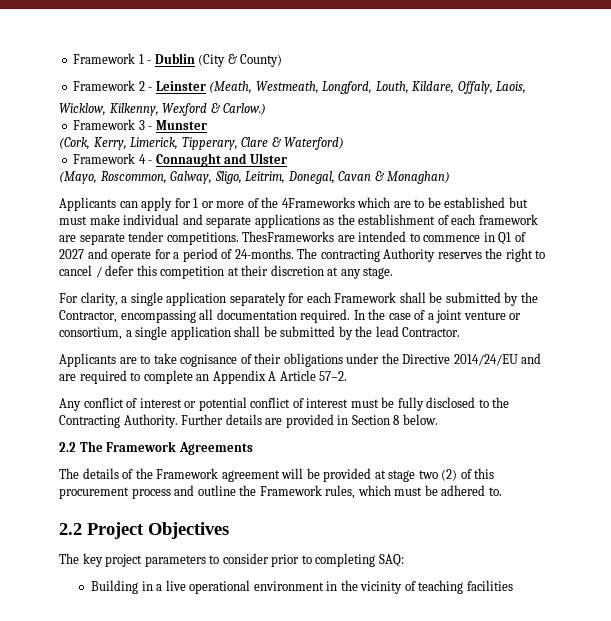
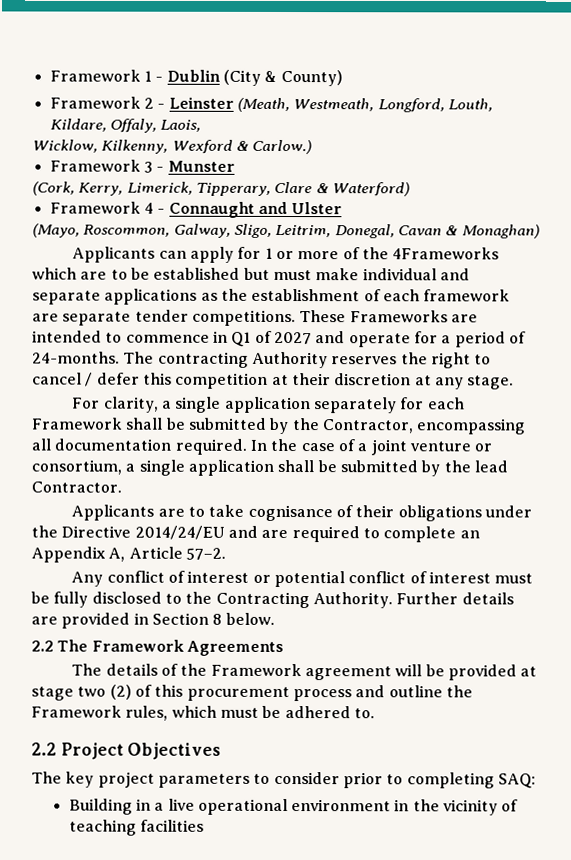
[242,231,335,242] ThesFrameworks -> [299,310,448,323] These Frameworks
[268,371,277,381] A -> [108,547,126,562] A,

